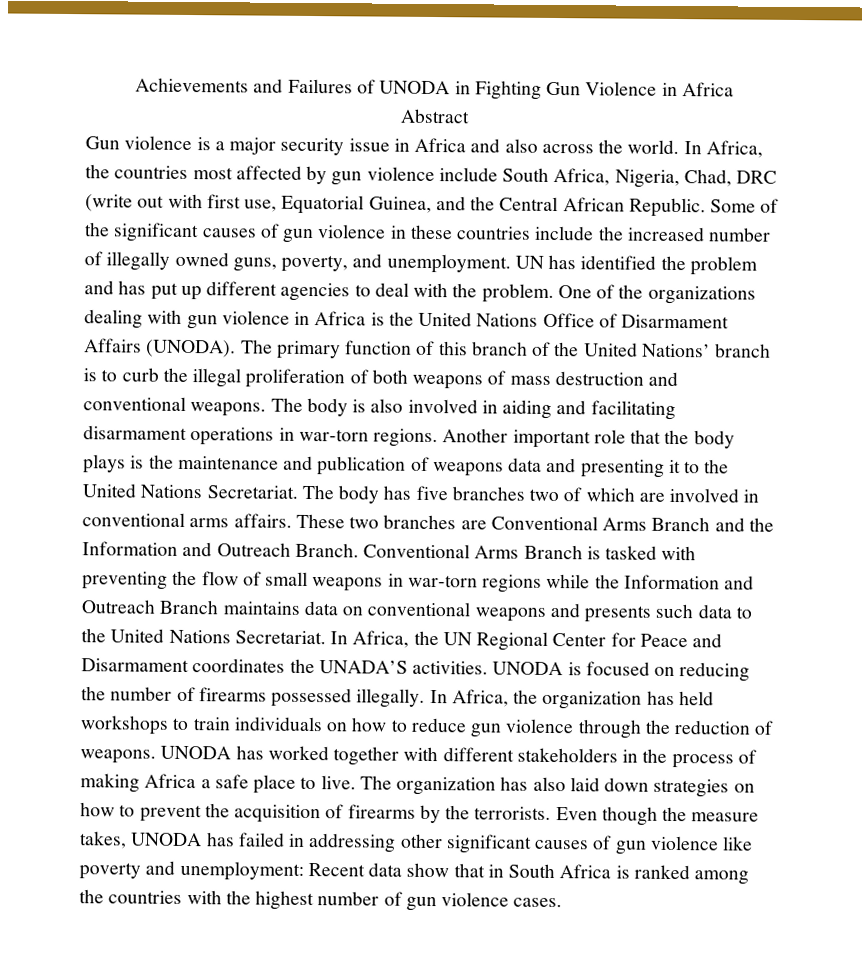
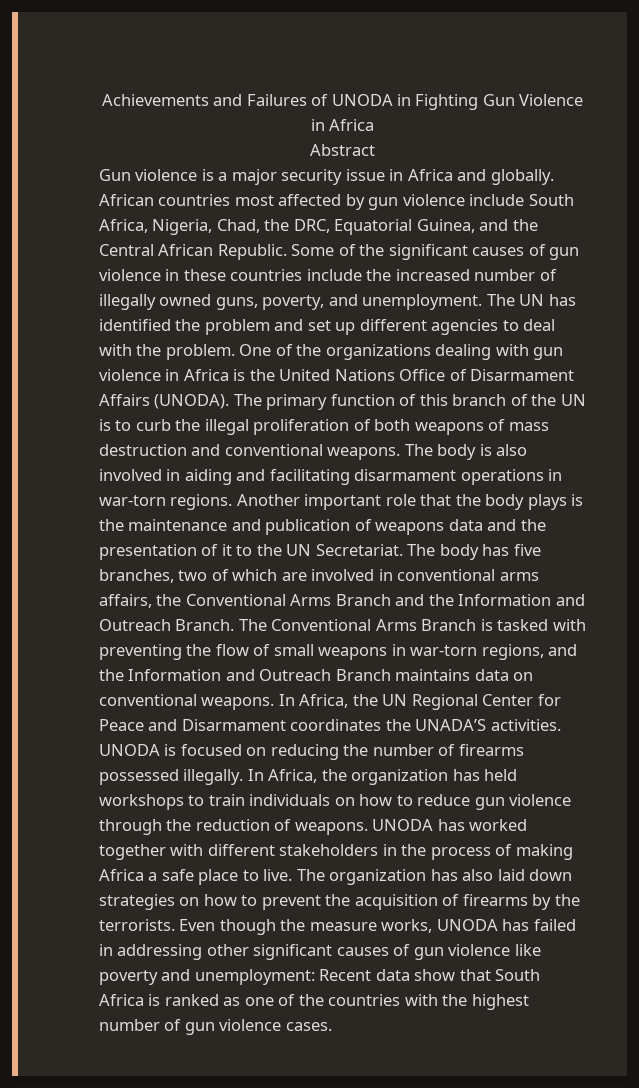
[504,138,763,158] [85,164,110,179] also across the world. In Africa, the -> [490,169,554,185] [99,194,154,206] globally. African
[736,170,778,184] [85,193,278,212] DRC (write out with first use, -> [264,219,330,233] the DRC,
(511, 263) none -> [486,294,515,306] The
[118,280,178,300] has put -> [307,320,331,331] set
[583,342,772,358] United Nations’ branch -> [560,394,586,406] UN
[580,459,665,478] presenting -> [520,519,546,531] [99,544,219,560] the presentation of
[82,483,203,499] United Nations -> [286,544,312,556] UN
[451,486,525,501] branches -> [99,569,174,583] branches,
[233,513,487,530] affairs. These two branches are -> [99,594,182,608] affairs, the
(359, 550) none -> [238,619,267,631] The
[482,573,591,593] regions while -> [481,644,578,660] regions, and
[474,602,752,623] [81,628,326,645] weapons and presents such data to the United Nations Secretariat. -> [201,697,275,710] weapons.
[79,831,127,849] takes, -> [381,919,433,933] works,
[487,864,504,878] in -> (491, 975) none
[694,870,750,885] among -> [223,994,296,1006] as one of

